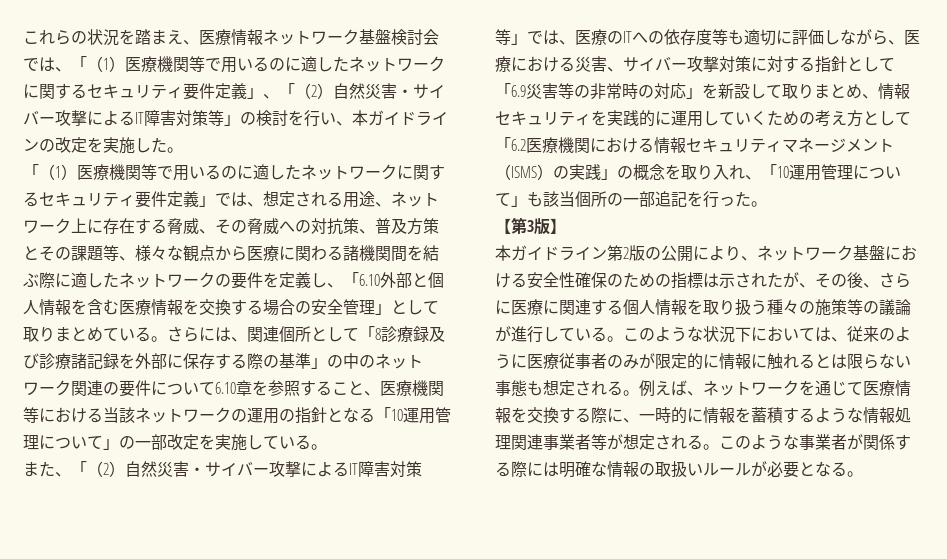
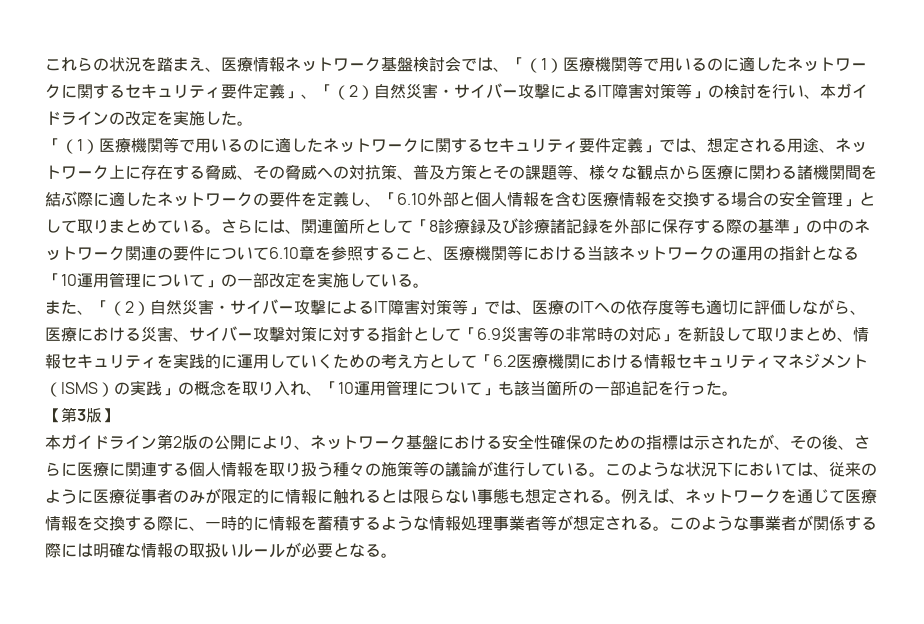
[279,326,295,342] 個 -> [333,218,349,234] 箇
[814,143,830,151] ー -> (804, 361) none
[575,191,591,207] 個 -> [546,380,562,396] 箇
[511,434,543,450] 関連 -> (493, 523) none

